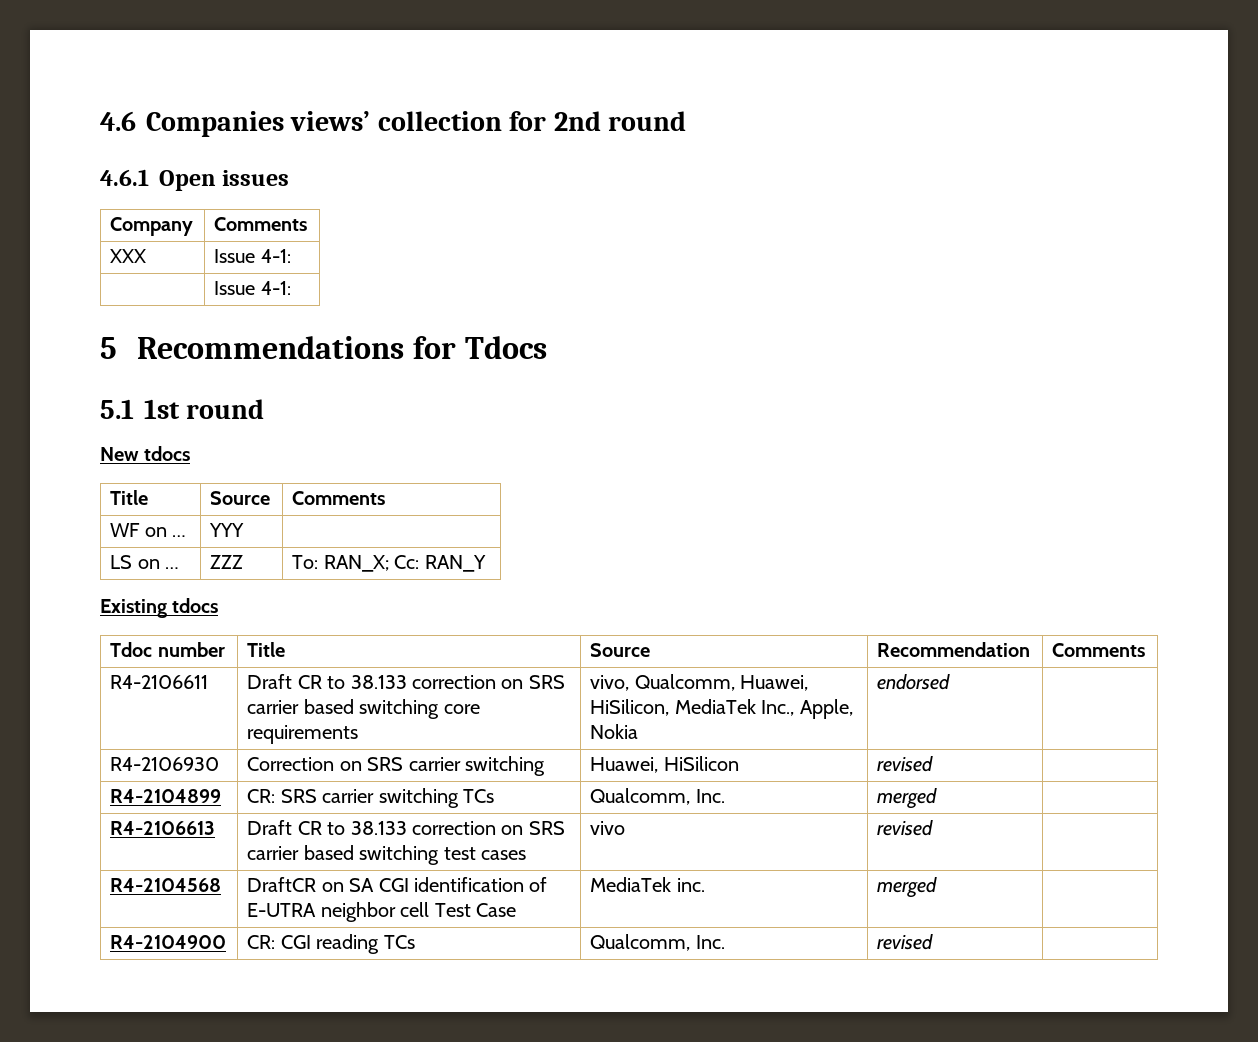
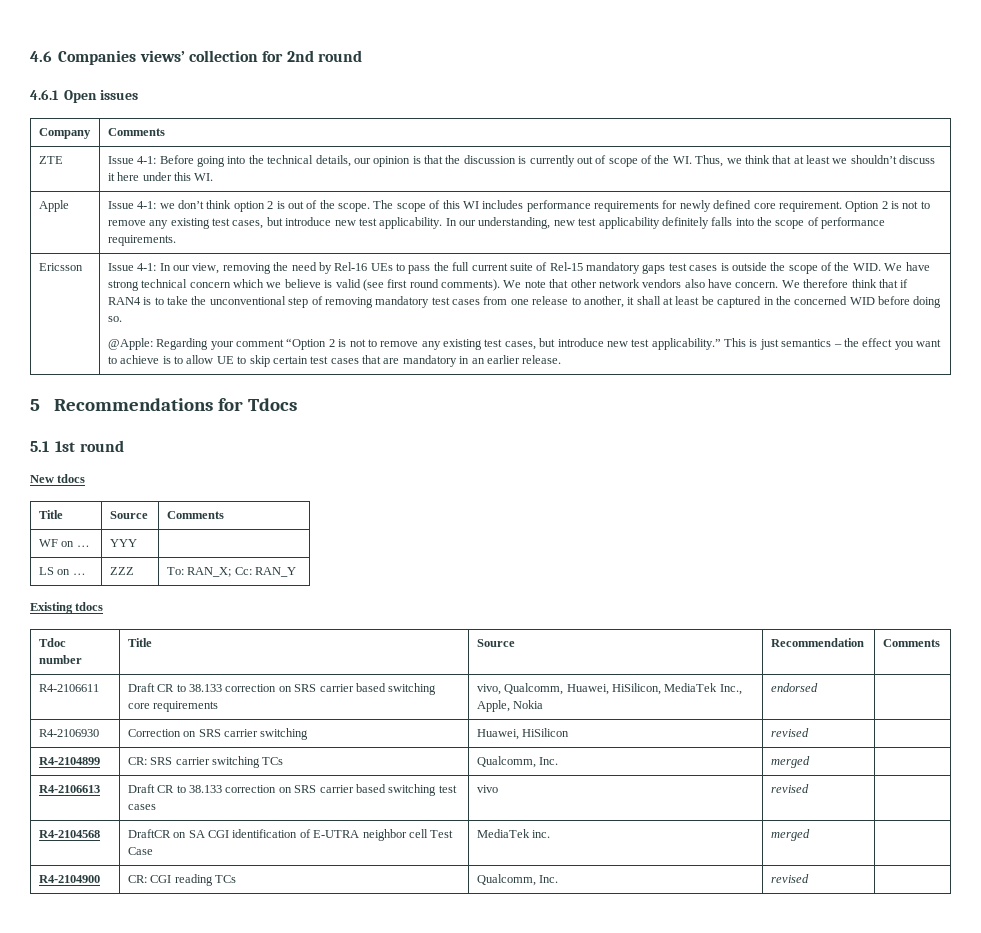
[110,249,147,263] [214,249,291,263] [214,281,291,295] XXX | Issue 4-1: // | Issue 4-1: -> [38,156,63,164] [107,155,936,167] [107,172,214,181] [38,200,69,212] [107,200,930,212] [107,217,886,229] [107,235,176,246] [38,263,83,271] [107,262,930,274] [107,279,909,291] [107,296,942,308] [107,316,122,322] [107,338,942,350] [107,355,562,367] ZTE | Issue 4-1: Before going into the technical details, our opinion is that the discussion is currently out of scope of the WI. Thus, we think that at least we shouldn’t discuss it here under this WI. // Apple | Issue 4-1: we don’t think option 2 is out of the scope. The scope of this WI includes performance requirements for newly defined core requirement. Option 2 is not to remove any existing test cases, but introduce new test applicability. In our understanding, new test applicability definitely falls into the scope of performance requirements. // Ericsson | Issue 4-1: In our view, removing the need by Rel-16 UEs to pass the full current suite of Rel-15 mandatory gaps test cases is outside the scope of the WID. We have strong technical concern which we believe is valid (see first round comments). We note that other network vendors also have concern. We therefore think that if RAN4 is to take the unconventional step of removing mandatory test cases from one release to another, it shall at least be captured in the concerned WID before doing so. // @Apple: Regarding your comment “Option 2 is not to remove any existing test cases, but introduce new test applicability.” This is just semantics – the effect you want to achieve is to allow UE to skip certain test cases that are mandatory in an earlier release.

